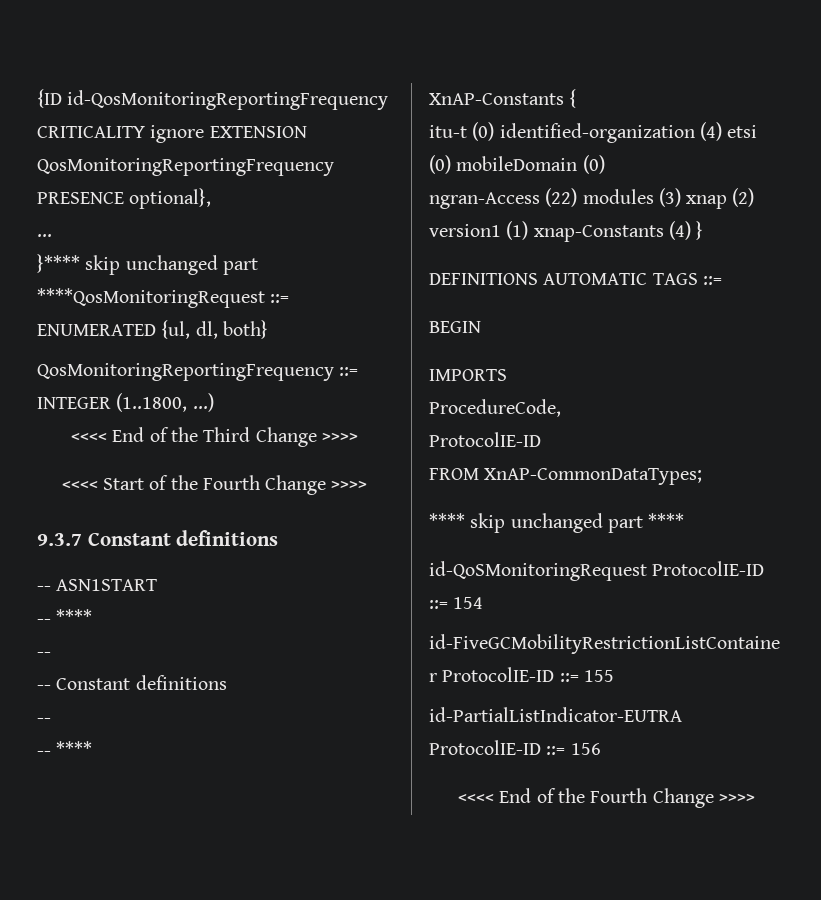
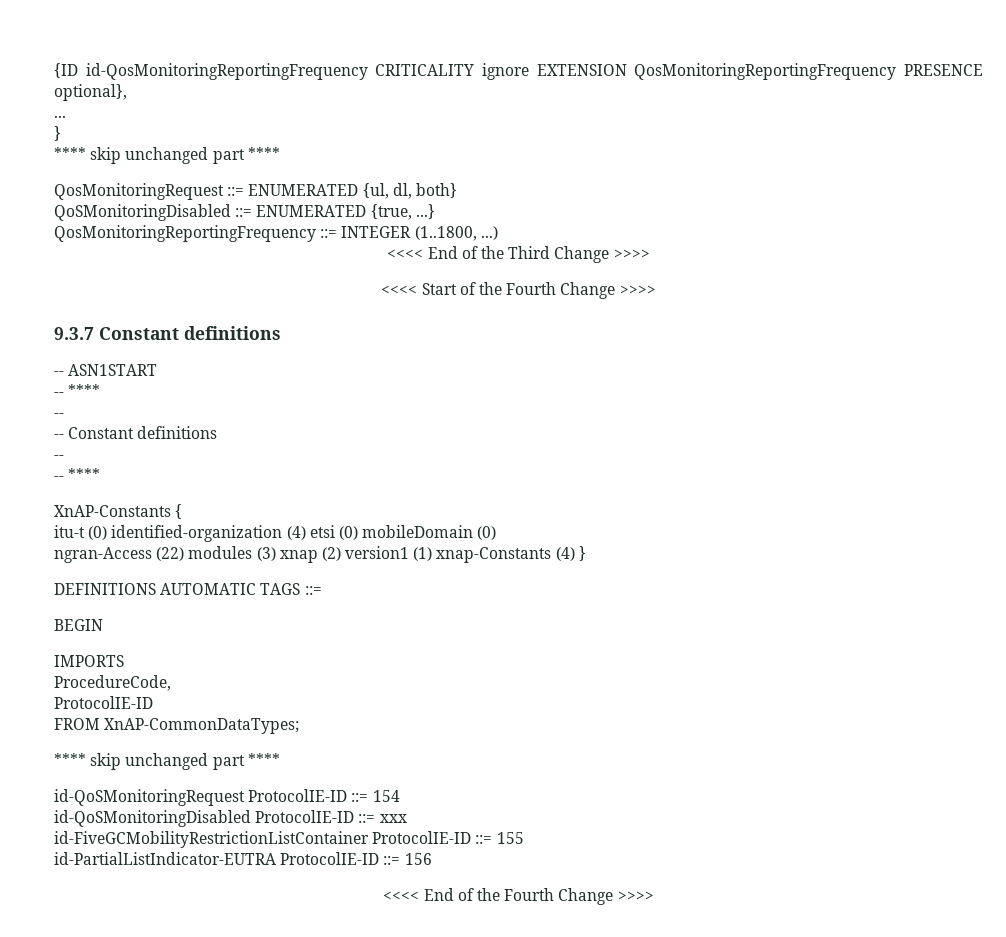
[37,254,258,275] [37,288,265,308] }**** skip unchanged part ****QosMonitoringRequest -> [54,126,61,141] [54,147,280,164] [54,183,224,200] } // **** skip unchanged part **** // QosMonitoringRequest
(268, 329) none -> [54,204,435,221] // QoSMonitoringDisabled ::= ENUMERATED {true, ...}
(484, 603) none -> [54,810,407,827] // id-QoSMonitoringDisabled ProtocolIE-ID ::= xxx

